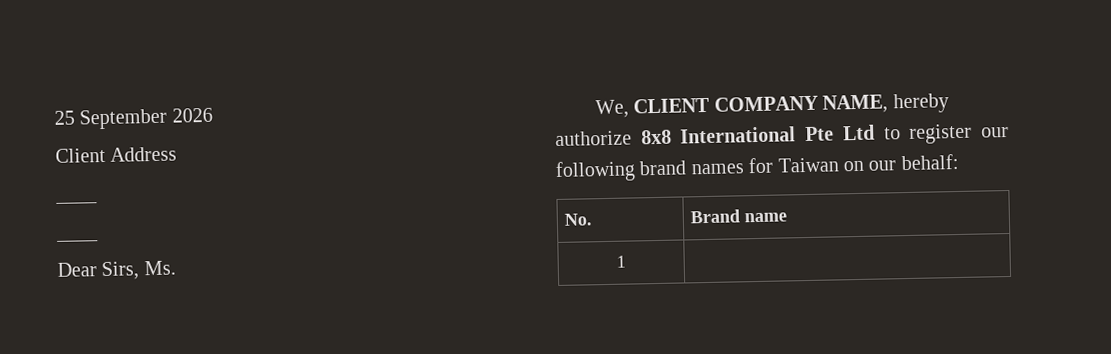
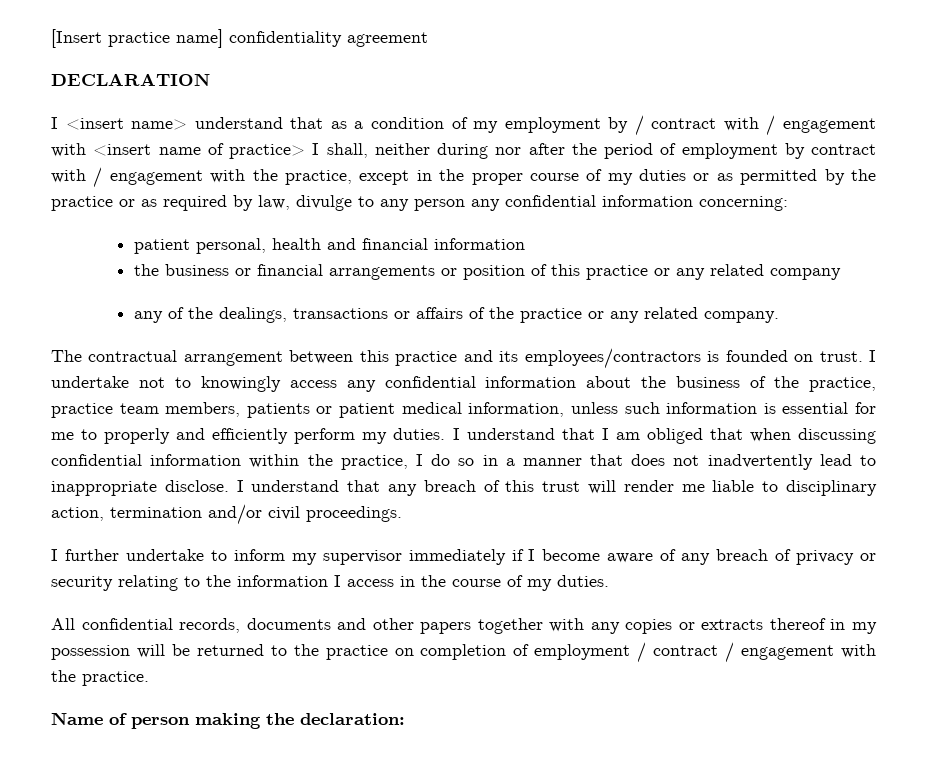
[54,107,213,130] [55,146,178,163] [55,200,98,204] [56,238,99,242] [57,260,176,281] [595,93,949,119] [555,123,1009,146] [555,153,959,182] [564,213,593,226] [690,209,788,224] [616,255,626,268] 25 September 2026 // Client Address // ____ // ____ // Dear Sirs, Ms. // We, CLIENT COMPANY NAME, hereby authorize 8x8 International Pte Ltd to register our following brand names for Taiwan on our behalf: // No. | Brand name // 1 | -> [51,29,428,48] [51,73,210,86] [51,115,876,136] [51,143,876,159] [51,167,877,188] [51,195,788,211] [134,238,526,254] [134,264,842,280] [134,307,780,323] [51,348,876,369] [51,376,876,392] [51,402,877,418] [51,428,876,444] [51,454,876,470] [51,480,877,496] [51,504,402,525] [51,549,877,565] [51,575,609,591] [51,618,877,634] [51,642,876,663] [51,670,149,686] [51,712,405,729] [Insert practice name] confidentiality agreement // DECLARATION // I <insert name> understand that as a condition of my employment by / contract with / engagement with <insert name of practice> I shall, neither during nor after the period of employment by contract with / engagement with the practice, except in the proper course of my duties or as permitted by the practice or as required by law, divulge to any person any confidential information concerning: // patient personal, health and financial information // the business or financial arrangements or position of this practice or any related company // any of the dealings, transactions or affairs of the practice or any related company. // The contractual arrangement between this practice and its employees/contractors is founded on trust. I undertake not to knowingly access any confidential information about the business of the practice, practice team members, patients or patient medical information, unless such information is essential for me to properly and efficiently perform my duties. I understand that I am obliged that when discussing confidential information within the practice, I do so in a manner that does not inadvertently lead to inappropriate disclose. I understand that any breach of this trust will render me liable to disciplinary action, termination and/or civil proceedings. // I further undertake to inform my supervisor immediately if I become aware of any breach of privacy or security relating to the information I access in the course of my duties. // All confidential records, documents and other papers together with any copies or extracts thereof in my possession will be returned to the practice on completion of employment / contract / engagement with the practice. // Name of person making the declaration:

